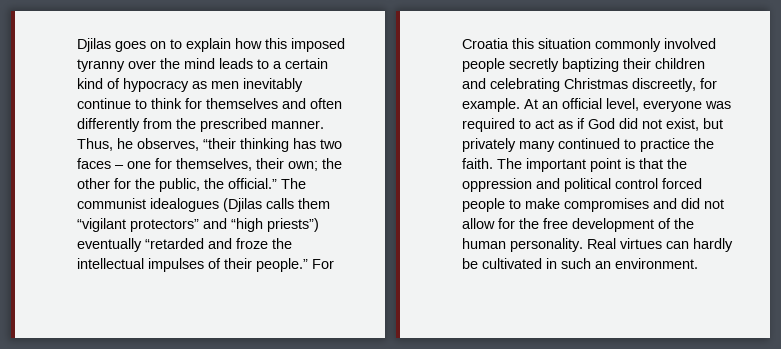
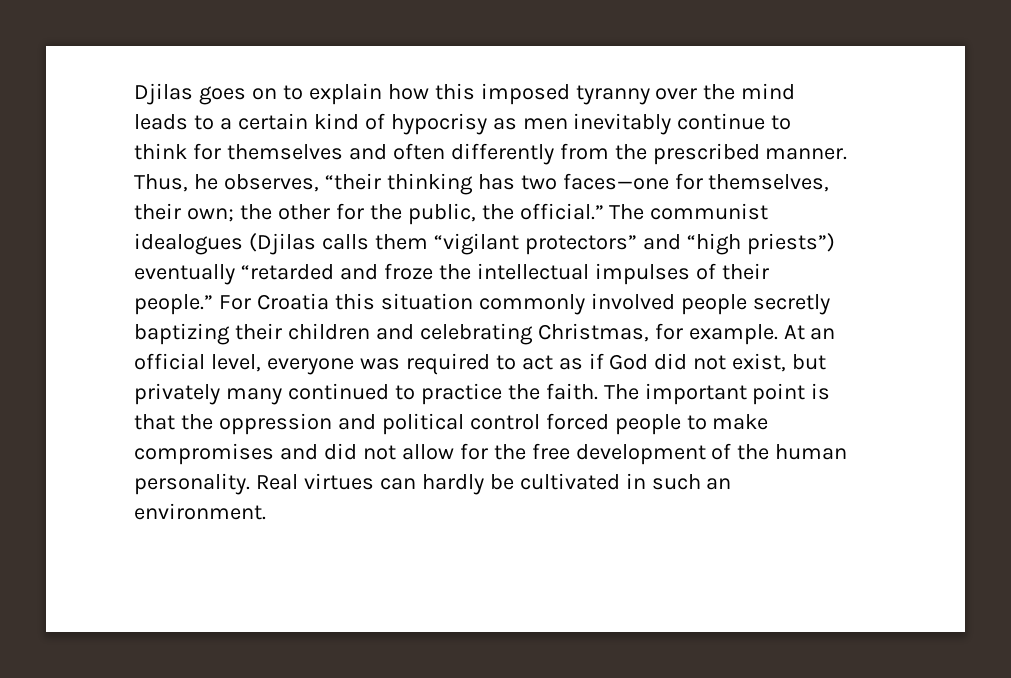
[123,78,189,92] hypocracy -> [390,113,487,135] hypocrisy
[77,158,151,169] faces – one -> [562,173,669,190] faces—one
[564,78,696,92] Christmas discreetly, -> [537,323,649,342] Christmas,

